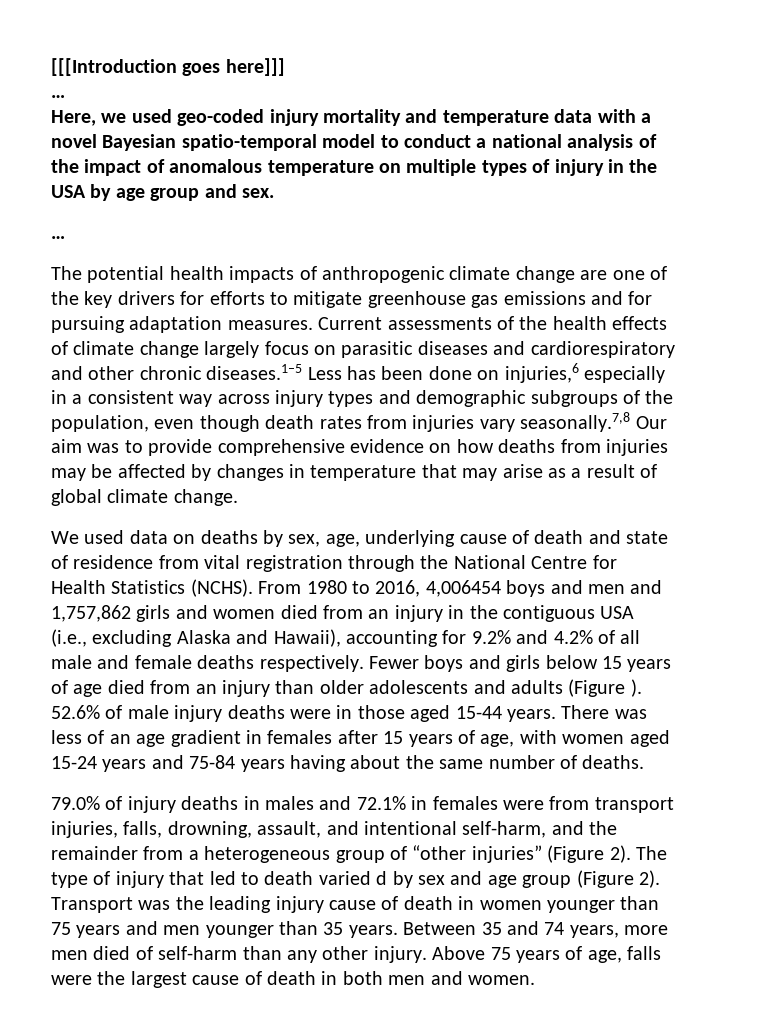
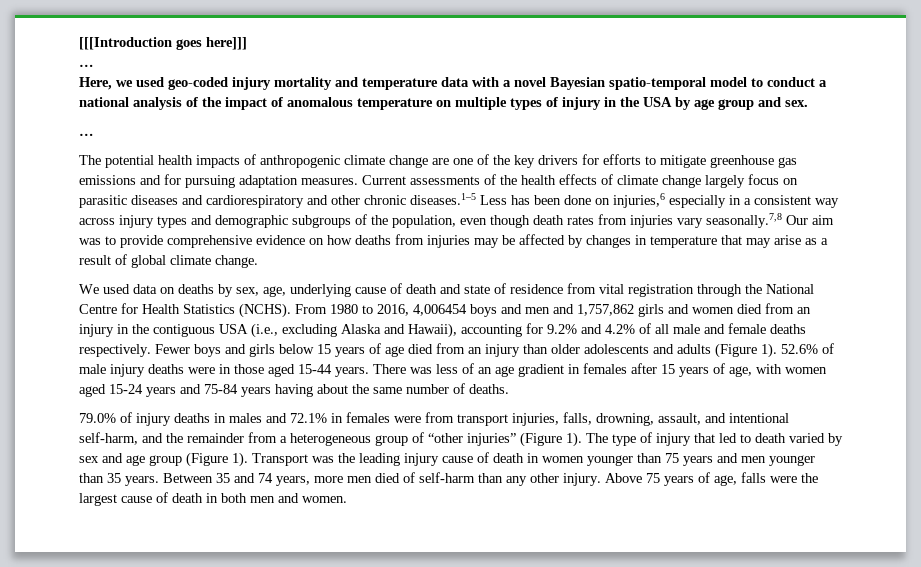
[630,679,642,697] ). -> [761,343,777,358] 1).
[609,845,631,863] 2). -> [566,432,582,447] 1).
[376,871,388,885] d -> (825, 438) none
[638,870,660,888] 2). -> [232,452,248,467] 1).

